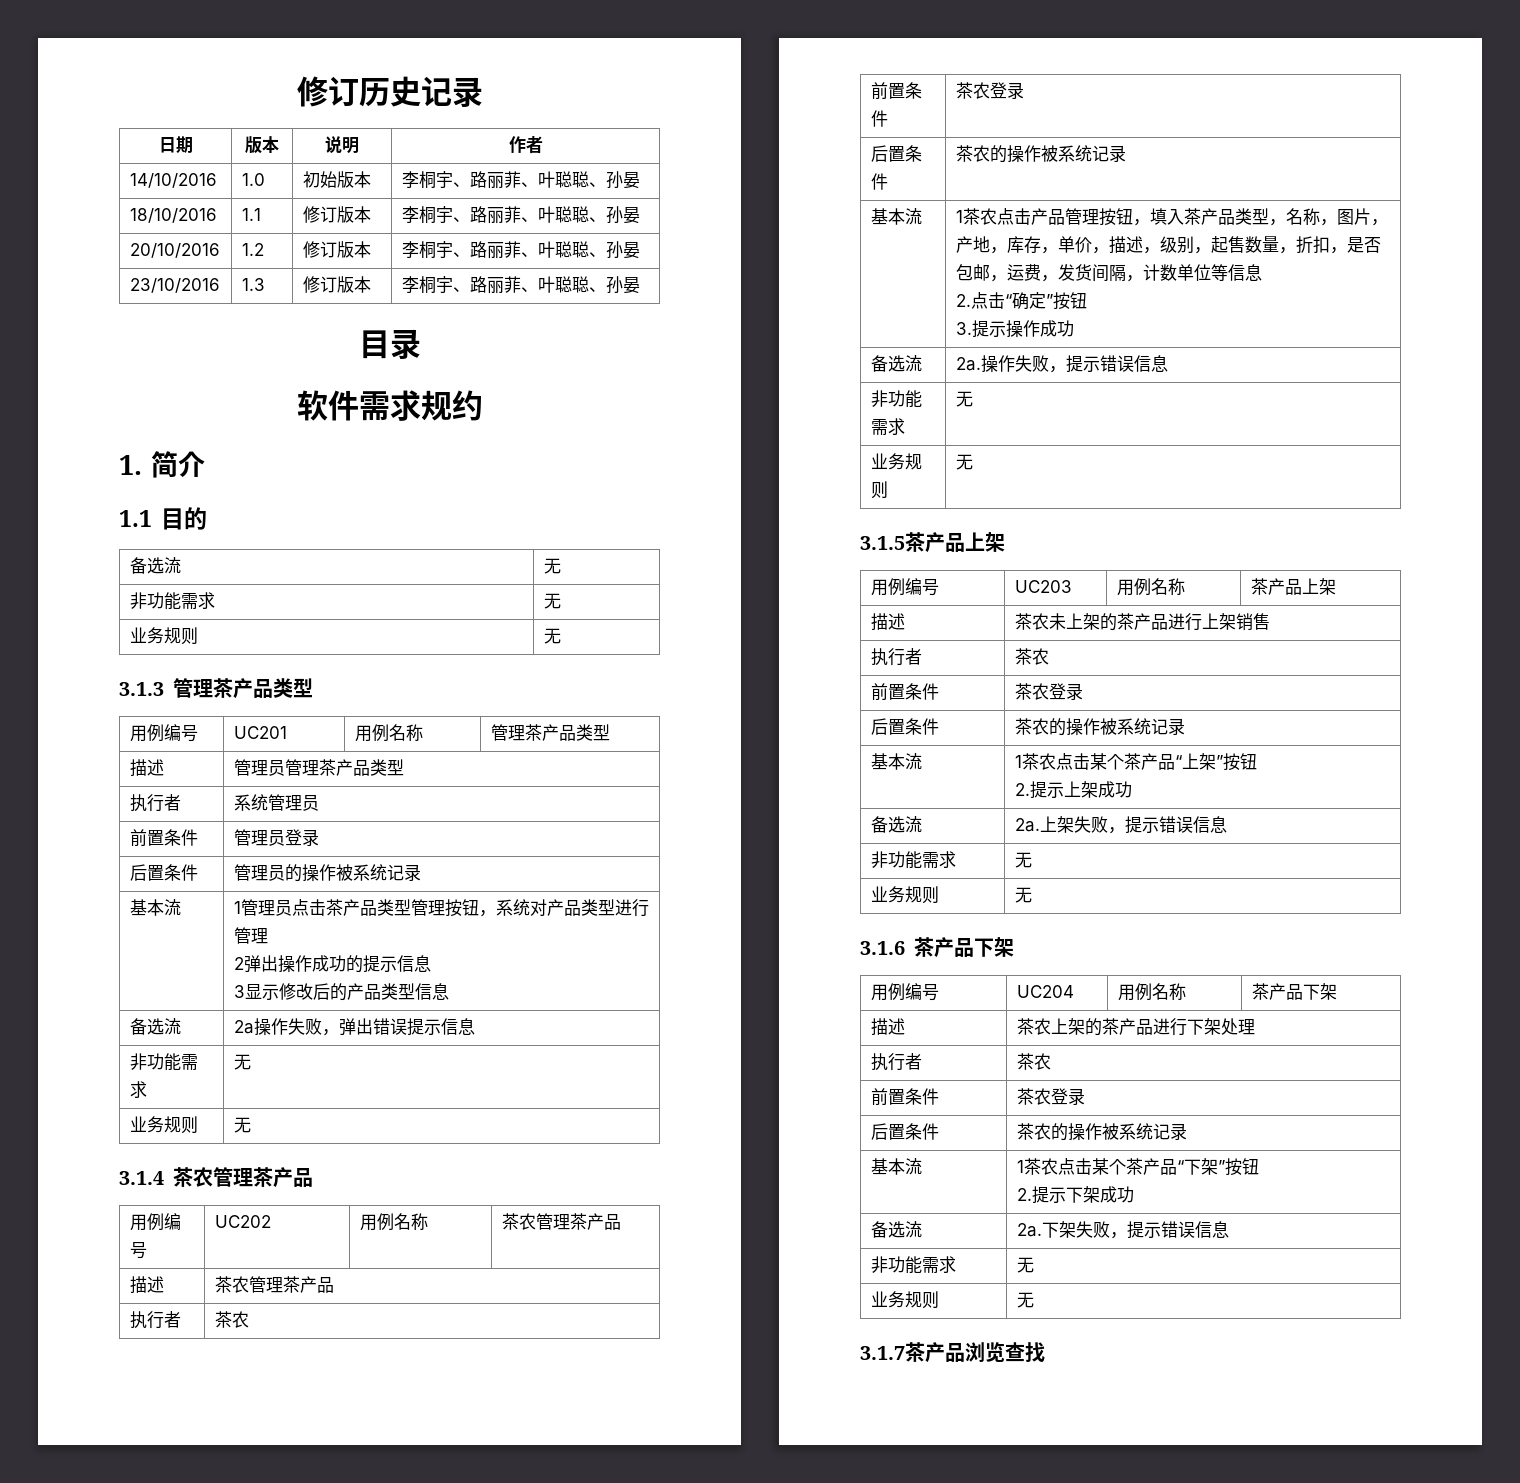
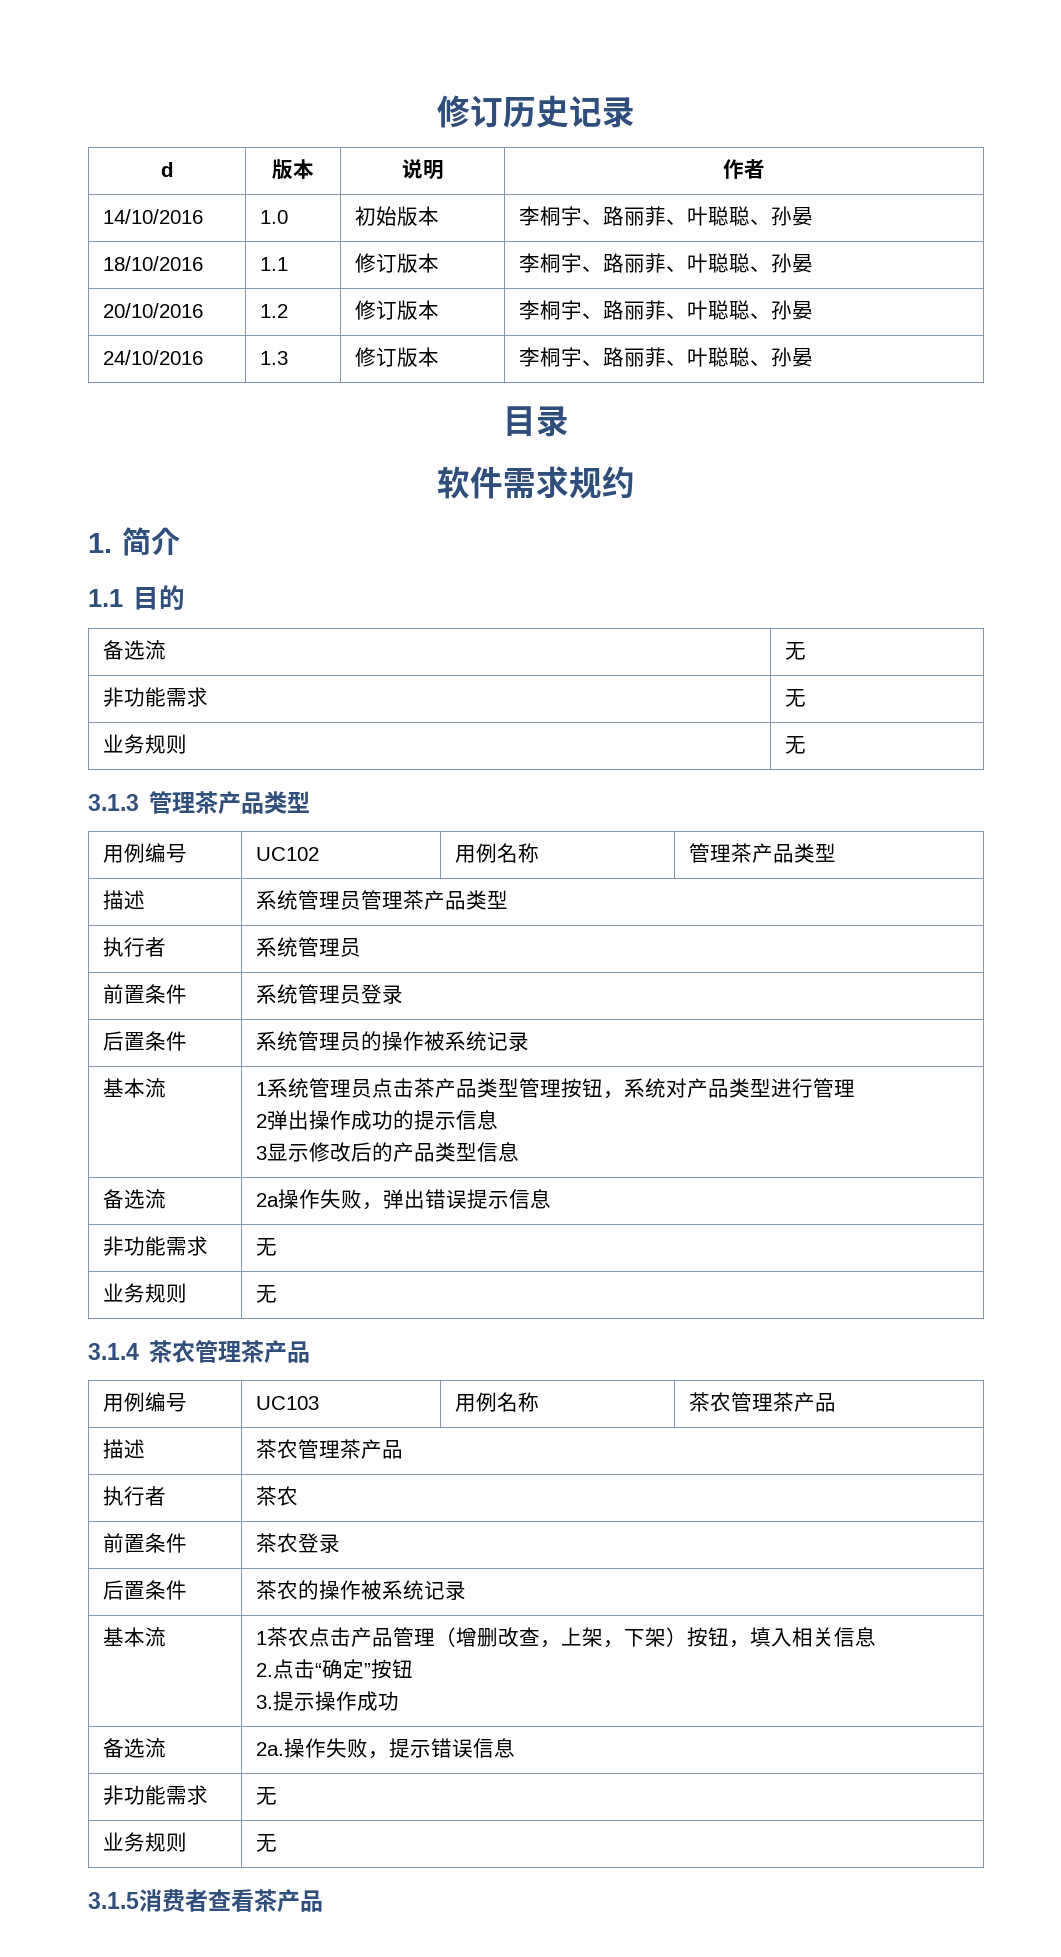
[158,136,193,153] 日期 -> [160,162,174,177] d
[129,278,220,293] 23/10/2016 -> [102,350,203,365] 24/10/2016
[233,726,287,739] UC201 -> [255,847,319,861] UC102
(164, 767) none -> [255,890,298,910] 系统
(198, 837) none -> [255,984,298,1004] 系统
(198, 872) none -> [255,1031,298,1051] 系统
(241, 907) none -> [266,1078,309,1098] 系统
[214,1215,271,1228] UC202 -> [255,1396,319,1410] UC103
[1098,208,1388,226] [955,236,1381,254] [955,264,1228,282] 按钮，填入茶产品类型，名称，图片，产地，库存，单价，描述，级别，起售数量，折扣，是否包邮，运费，发货间隔，计数单位等 -> [434,1627,834,1648] （增删改查，上架，下架）按钮，填入相关
[905,532,1005,553] [870,578,939,596] [1014,580,1072,593] [1116,578,1185,596] [1250,578,1336,595] [870,613,905,631] [1014,613,1270,631] [870,648,922,666] [1014,648,1049,665] [870,683,939,701] [1014,683,1083,700] [870,718,939,735] [1014,718,1185,736] [870,753,922,770] [1014,753,1257,771] [1014,781,1132,799] [870,816,922,833] [1014,816,1227,834] [870,851,956,869] [1014,852,1032,868] [870,886,939,904] [1014,887,1032,903] [860,937,1014,958] [870,983,939,1001] [1016,985,1074,998] [1117,983,1186,1001] [1251,983,1337,1000] [870,1018,905,1036] [1016,1018,1255,1036] [870,1053,922,1071] [1016,1053,1051,1070] [870,1088,939,1106] [1016,1088,1085,1105] [870,1123,939,1140] [1016,1123,1187,1141] [870,1158,922,1175] [1016,1158,1259,1176] [1016,1186,1134,1204] [870,1221,922,1238] [1016,1221,1229,1239] [870,1256,956,1274] [1016,1257,1034,1273] [870,1291,939,1309] [1016,1292,1034,1308] [860,1342,1045,1363] 茶产品上架 // 用例编号 | UC203 | 用例名称 | 茶产品上架 // 描述 | 茶农未上架的茶产品进行上架销售 // 执行者 | 茶农 // 前置条件 | 茶农登录 // 后置条件 | 茶农的操作被系统记录 // 基本流 | 1茶农点击某个茶产品“上架”按钮 // 2.提示上架成功 // 备选流 | 2a.上架失败，提示错误信息 // 非功能需求 | 无 // 业务规则 | 无 // 3.1.6茶产品下架 // 用例编号 | UC204 | 用例名称 | 茶产品下架 // 描述 | 茶农上架的茶产品进行下架处理 // 执行者 | 茶农 // 前置条件 | 茶农登录 // 后置条件 | 茶农的操作被系统记录 // 基本流 | 1茶农点击某个茶产品“下架”按钮 // 2.提示下架成功 // 备选流 | 2a.下架失败，提示错误信息 // 非功能需求 | 无 // 业务规则 | 无 // 3.1.7茶产品浏览查找 -> [139,1889,323,1913] 消费者查看茶产品

